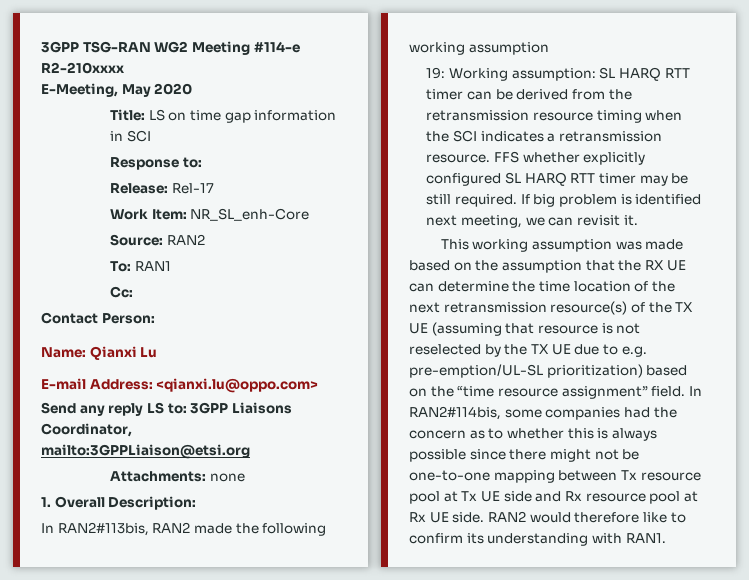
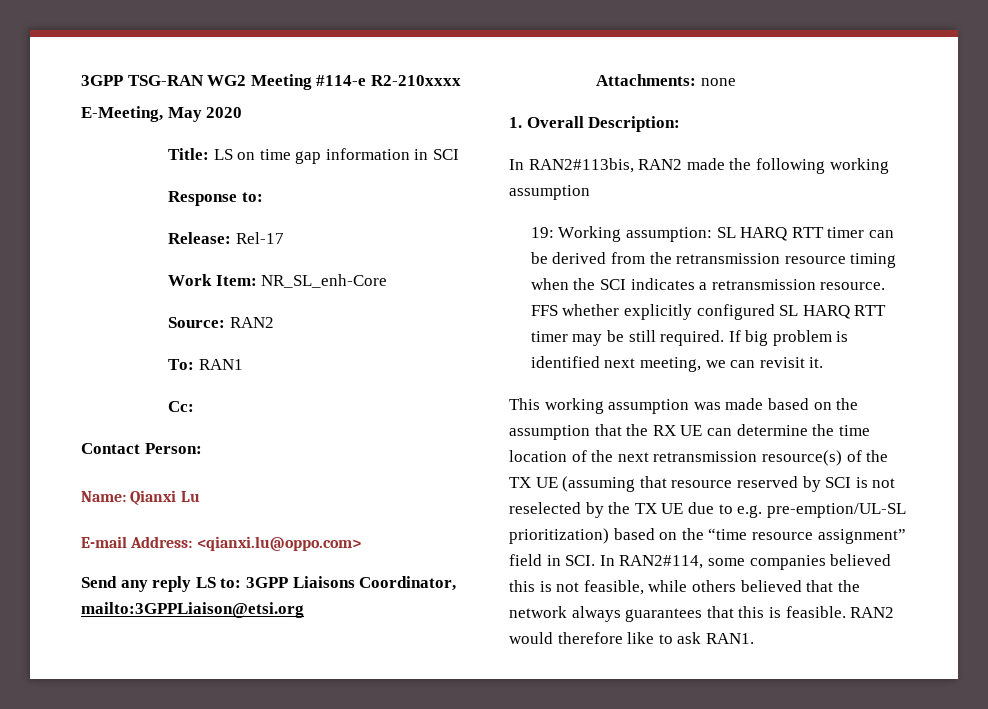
(598, 329) none -> [736,476,852,492] reserved by SCI
[651,386,702,397] [409,406,677,420] [409,428,657,441] [409,449,640,462] [409,470,701,483] [409,491,698,504] [409,512,485,523] field. In RAN2#114bis, some companies had the concern as to whether this is always possible since there might not be one-to-one mapping between Tx resource pool at Tx UE side and Rx resource pool at Rx UE side. -> [509,554,892,570] [509,580,860,595] [509,606,846,622] field in SCI. In RAN2#114, some companies believed this is not feasible, while others believed that the network always guarantees that this is feasible.
[409,533,622,546] confirm its understanding with -> [677,632,702,644] ask

